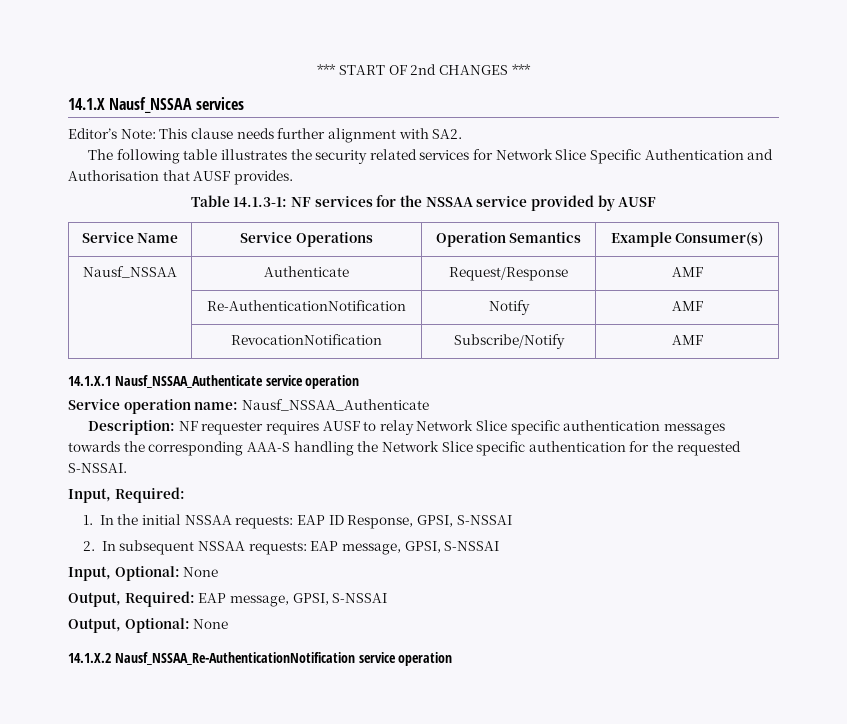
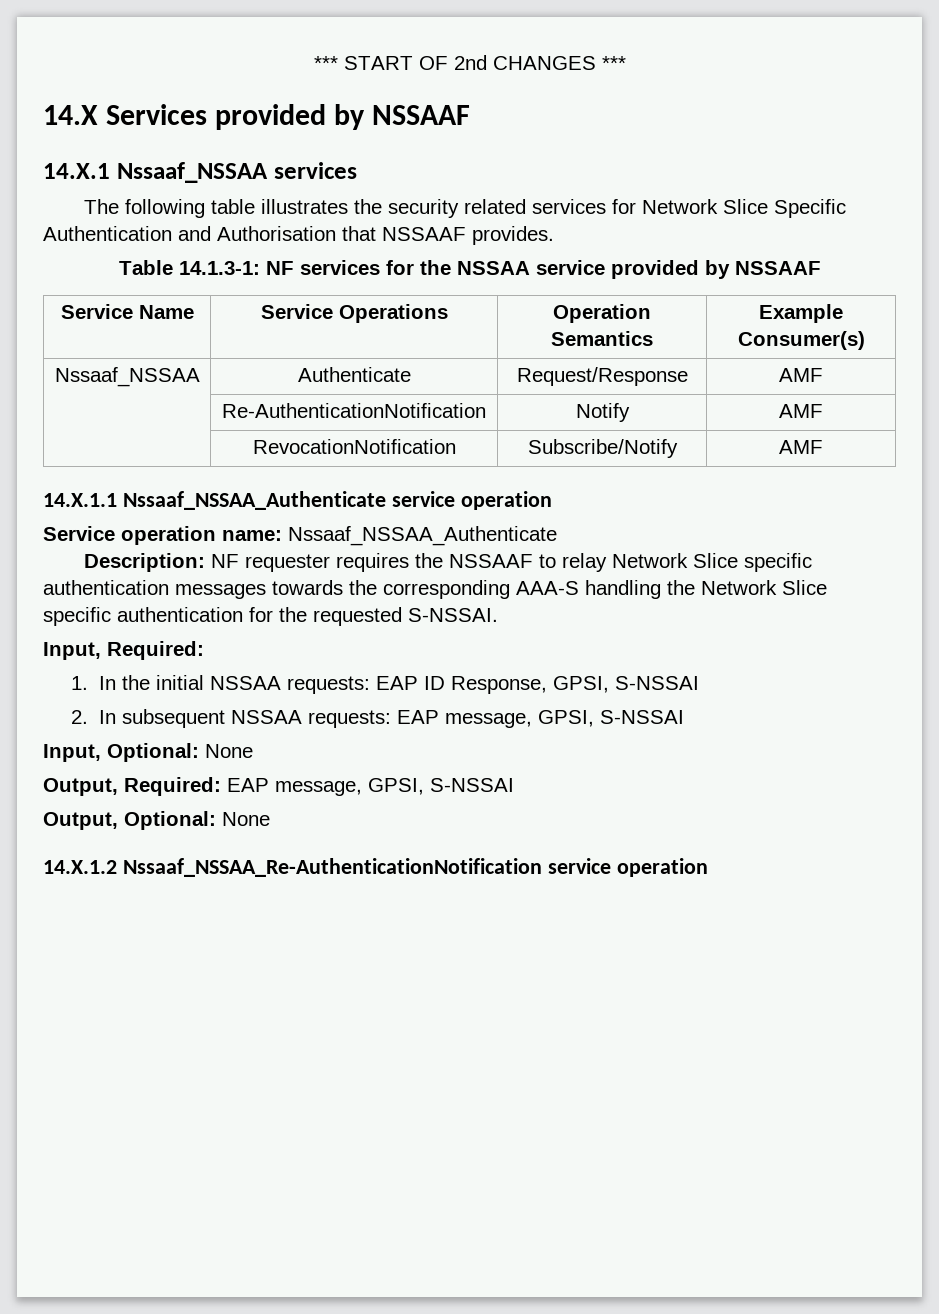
[68,97,245,113] [68,128,463,143] 14.1.X Nausf_NSSAA services // Editor’s Note: This clause needs further alignment with SA2. -> [43,104,470,130] [43,162,357,183] 14.X Services provided by NSSAAF // 14.X.1 Nssaaf_NSSAA services
[193,171,231,181] AUSF -> [382,227,466,241] NSSAAF
[618,197,657,207] AUSF -> [734,261,821,275] NSSAAF
[83,266,177,278] Nausf_NSSAA -> [54,367,200,387] Nssaaf_NSSAA
[68,375,263,388] 14.1.X.1 Nausf_NSSAA_Authenticate -> [43,491,386,510] 14.X.1.1 Nssaaf_NSSAA_Authenticate
[241,399,429,411] Nausf_NSSAA_Authenticate -> [288,526,557,546] Nssaaf_NSSAA_Authenticate
[322,421,360,431] AUSF -> [414,553,533,568] the NSSAAF
[68,652,355,665] 14.1.X.2 Nausf_NSSAA_Re-AuthenticationNotification -> [43,858,542,877] 14.X.1.2 Nssaaf_NSSAA_Re-AuthenticationNotification

